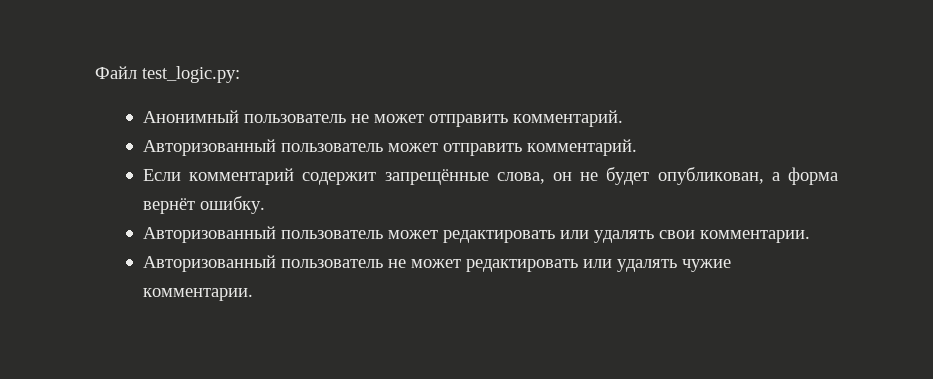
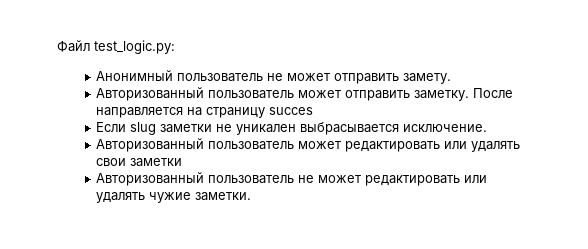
[512,110,623,127] комментарий. -> [403,73,452,84] замету.
[526,139,637,156] [142,167,838,185] [142,196,265,214] комментарий. // Если комментарий содержит запрещённые слова, он не будет опубликован, а форма вернёт ошибку. -> [414,88,514,101] [96,107,314,118] [96,122,488,135] заметку. После направляется на страницу succes // Если slug заметки не уникален выбрасывается исключение.
[699,230,810,243] комментарии. -> [130,158,183,167] заметки
[142,288,253,301] комментарии. -> [195,192,252,201] заметки.

